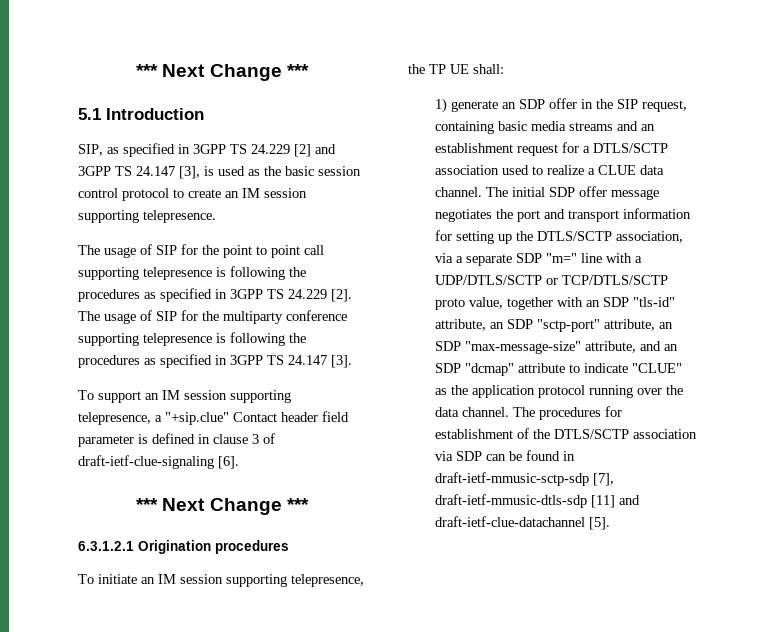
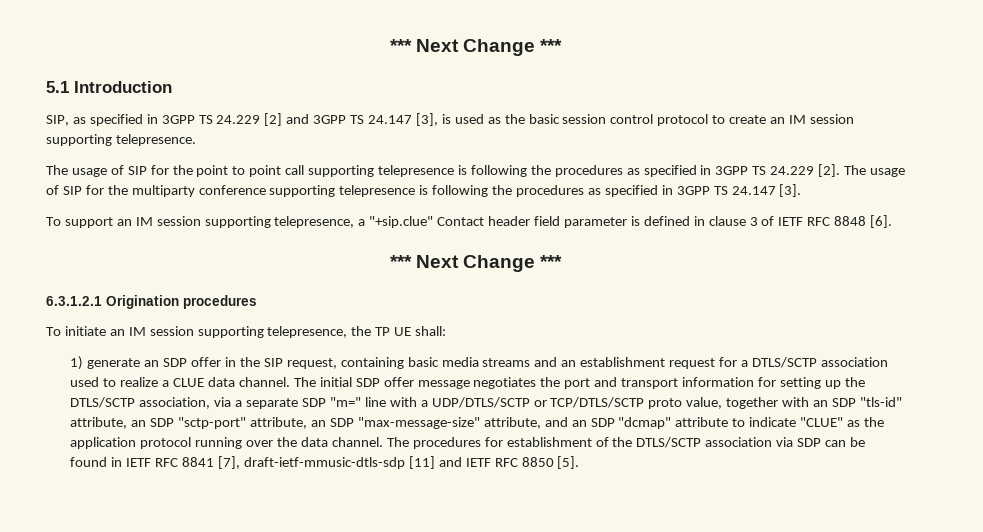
[78,455,214,469] draft-ietf-clue-signaling -> [778,216,867,226] IETF RFC 8848
[434,472,589,486] draft-ietf-mmusic-sctp-sdp -> [126,457,215,467] IETF RFC 8841
[434,516,585,527] draft-ietf-clue-datachannel -> [465,457,554,467] IETF RFC 8850

